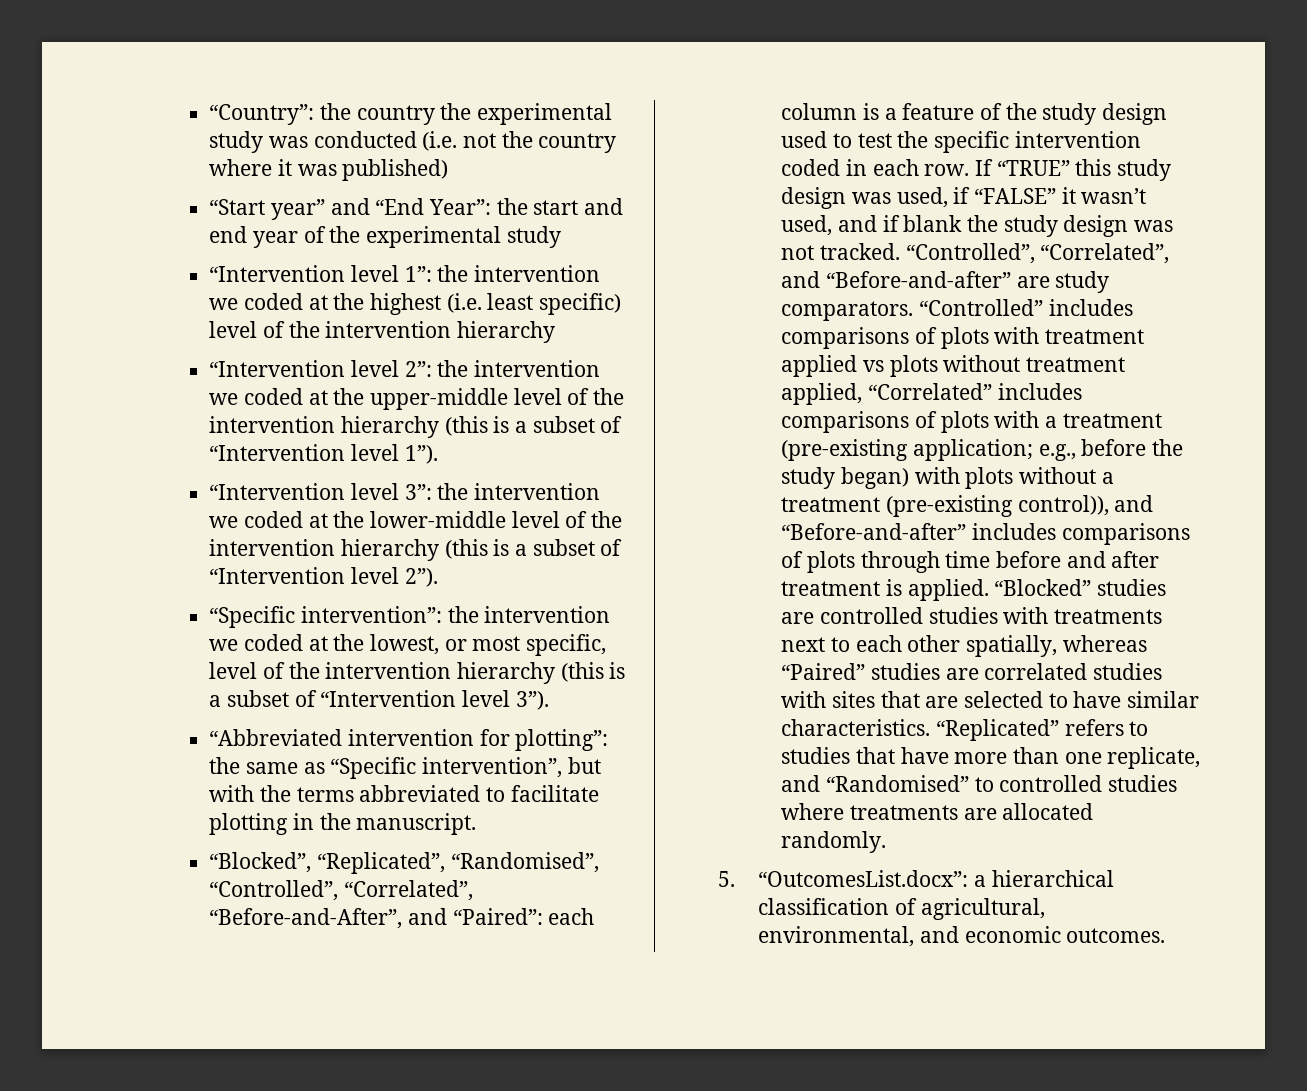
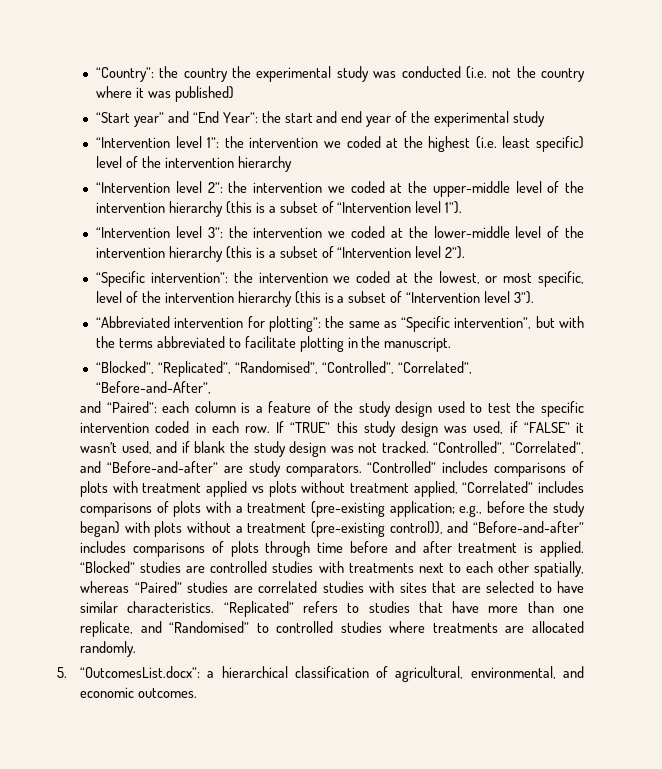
(403, 918) none -> (212, 387) //

